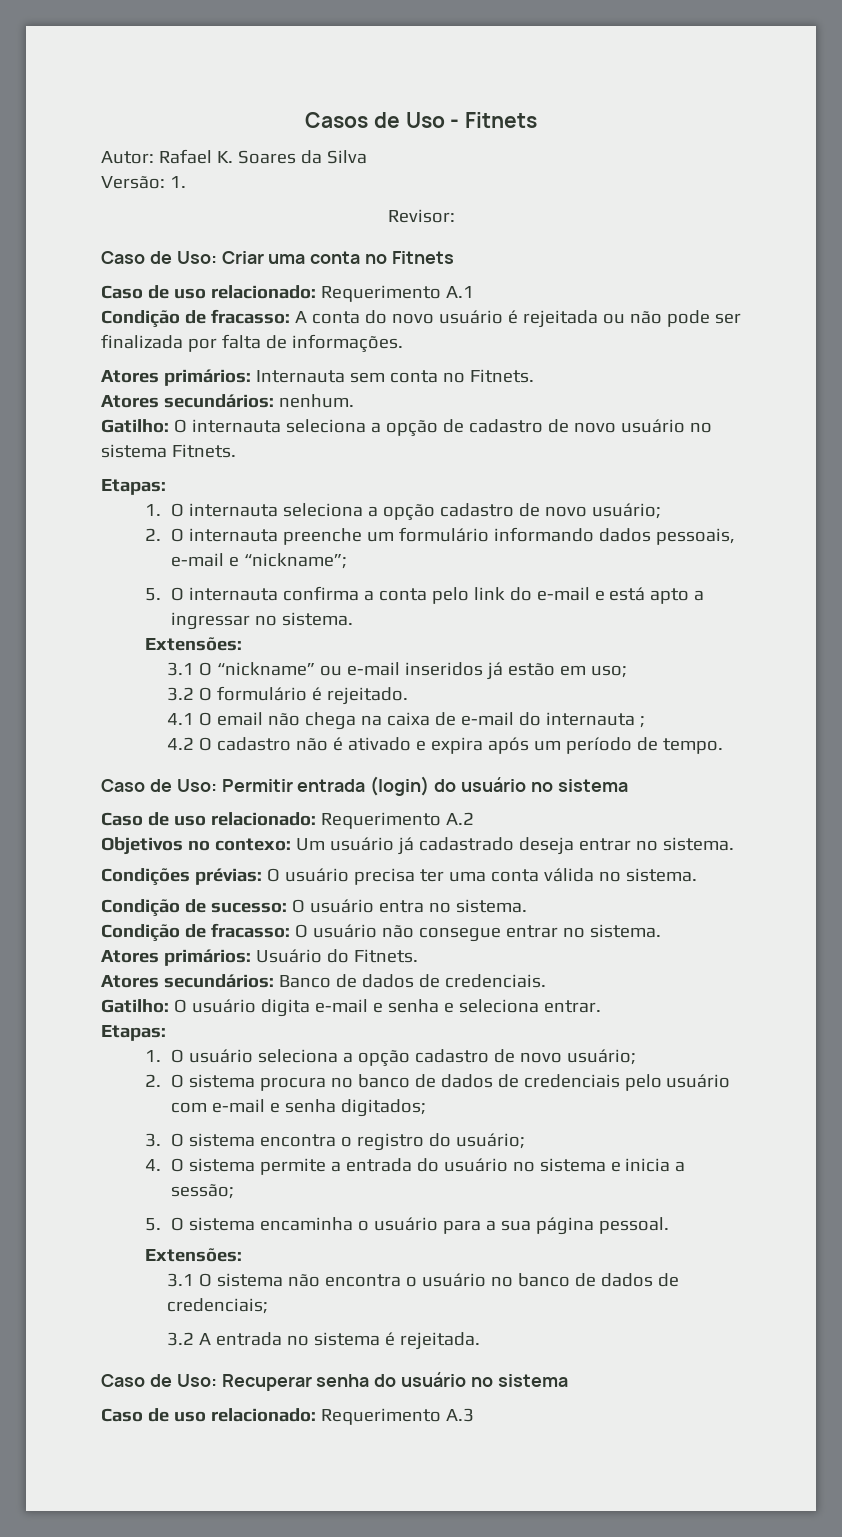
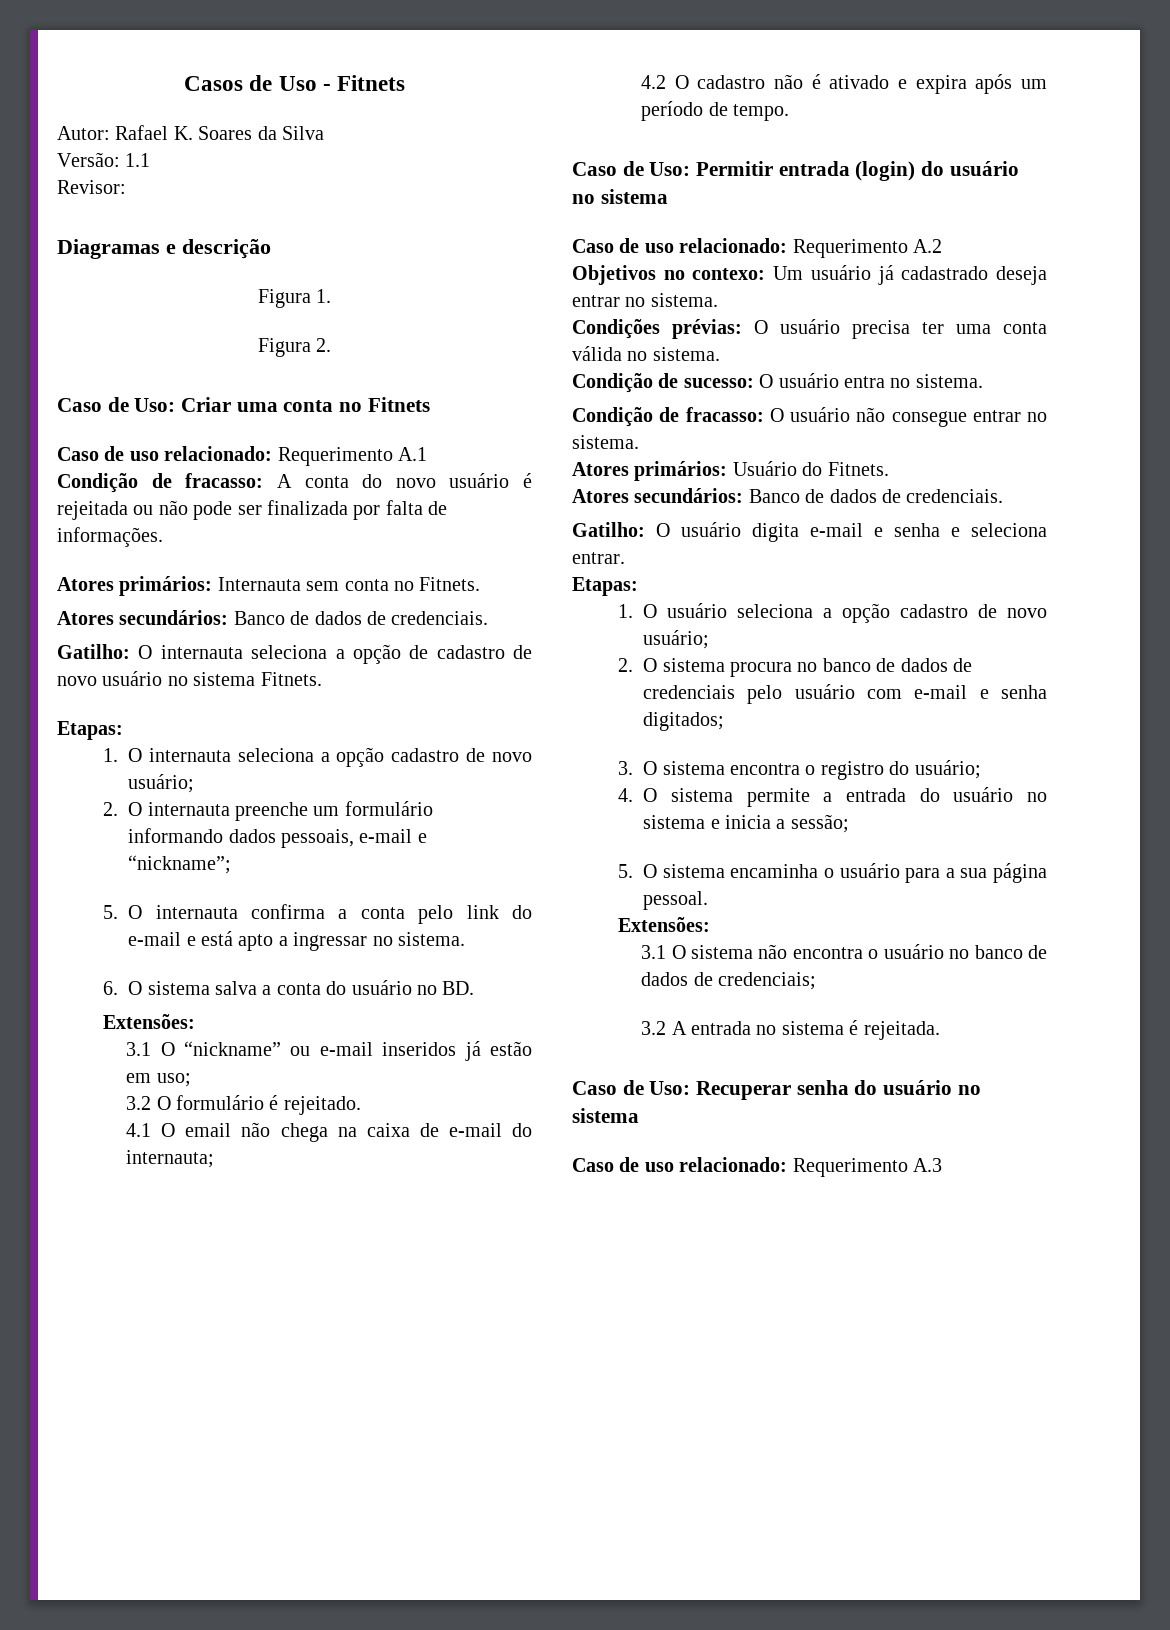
(165, 182) none -> [125,153,151,167] [57,180,126,194] [57,239,271,259] [257,289,311,308] 1.1 // Revisor: // Diagramas e descrição // Figura
[387,209,455,223] Revisor: -> [257,338,332,357] Figura 2.
[278,394,354,408] nenhum. -> [233,611,489,625] Banco de dados de credenciais.
(353, 619) none -> [103,980,475,995] // 6. O sistema salva a conta do usuário no BD.
[546,712,646,728] internauta ; -> [126,1150,215,1168] internauta;

